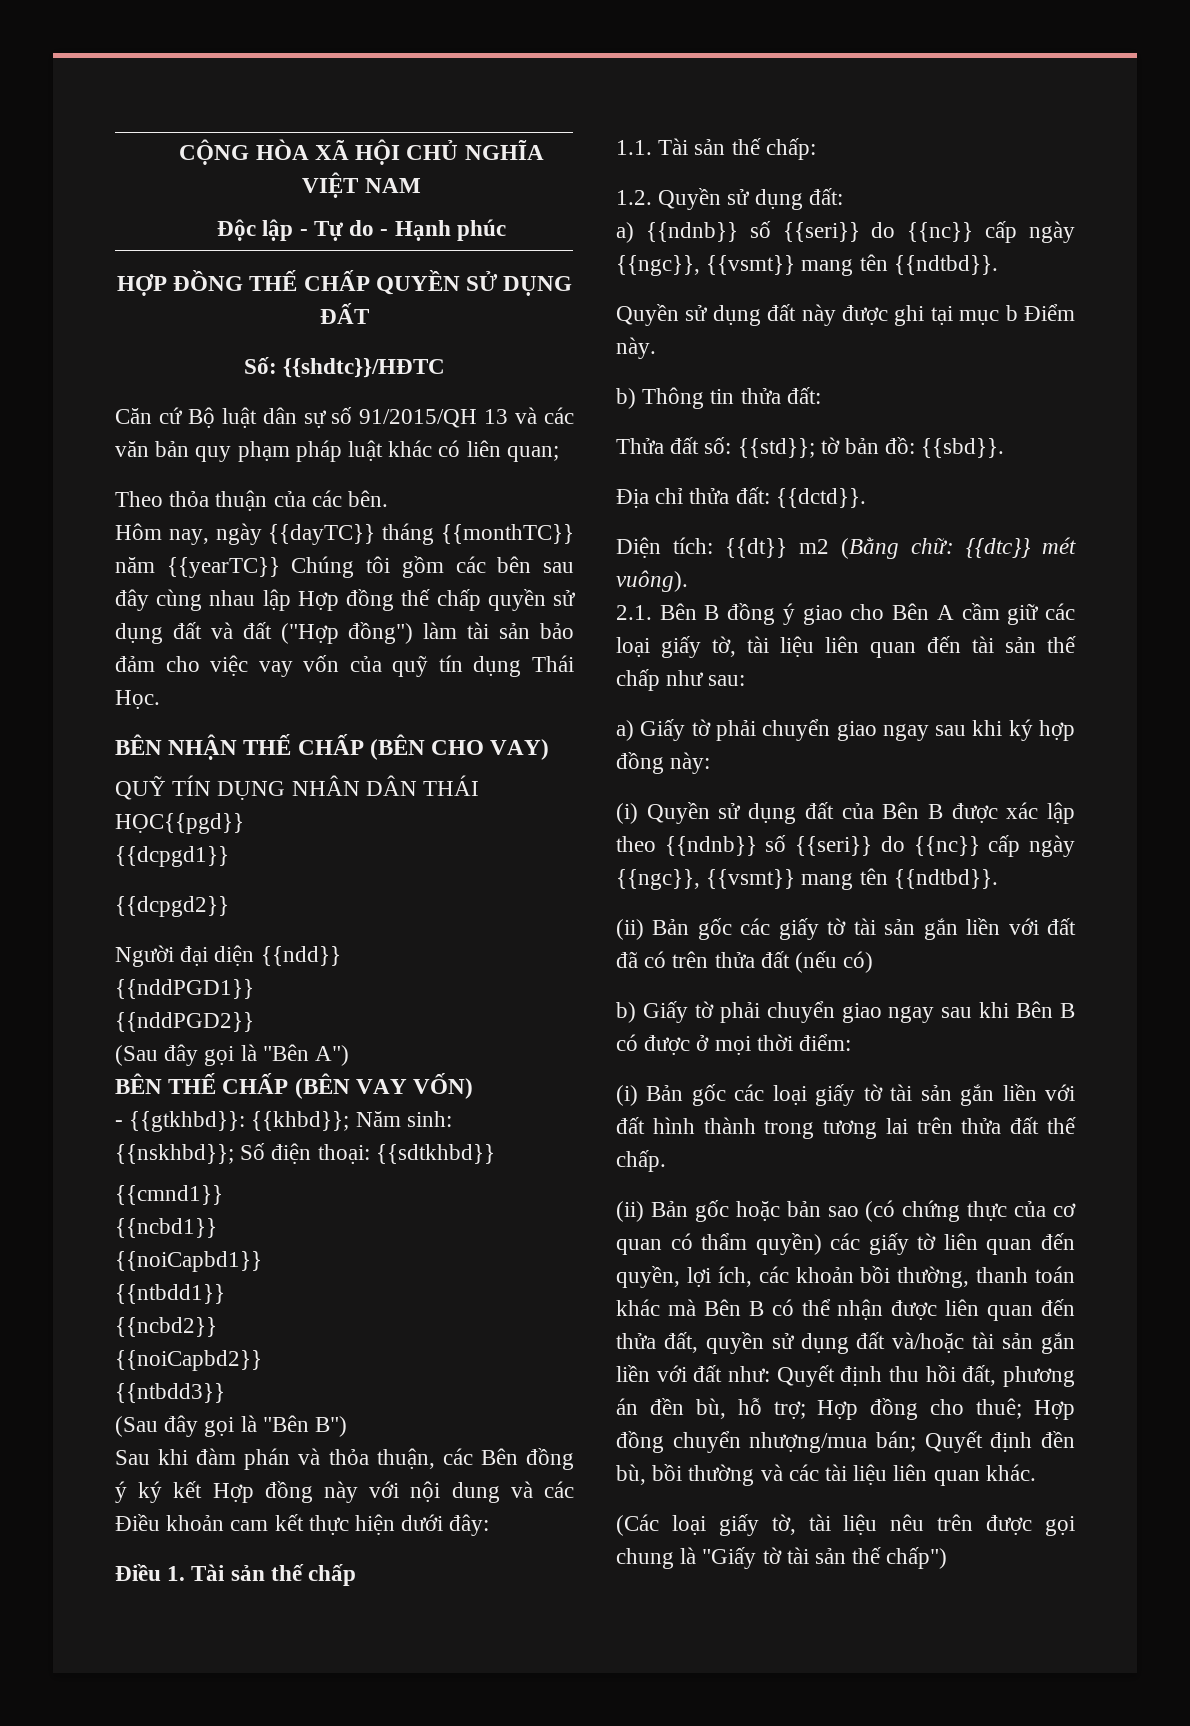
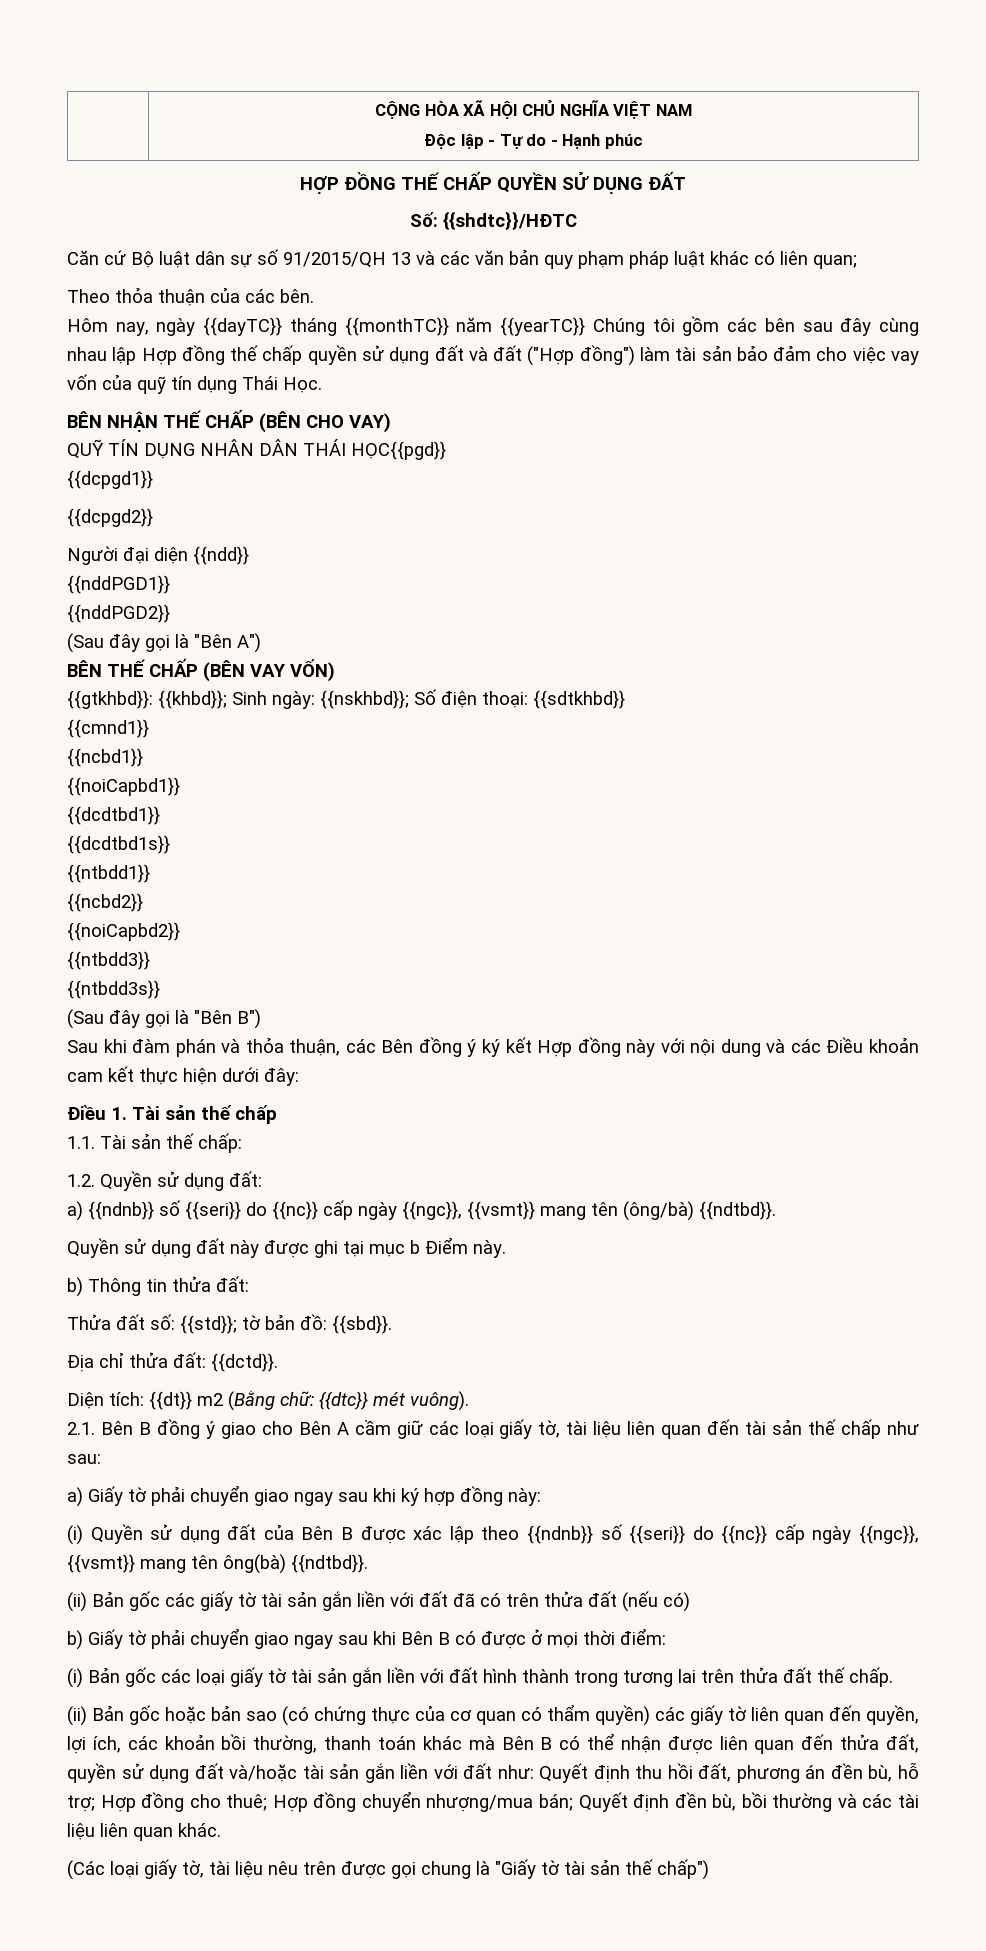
[115,1120,123,1127] - -> (335, 670) none
[355,1111,452,1127] Năm sinh: -> [232,691,315,709] Sinh ngày:
(262, 1261) none -> [67,806,160,825] [67,835,170,854] // {{dcdtbd1}} // {{dcdtbd1s}}
(225, 1393) none -> [67,980,160,999] // {{ntbdd3s}}
(888, 262) none -> [623,1201,694,1221] (ông/bà)
(888, 876) none -> [223,1554,286,1574] ông(bà)

